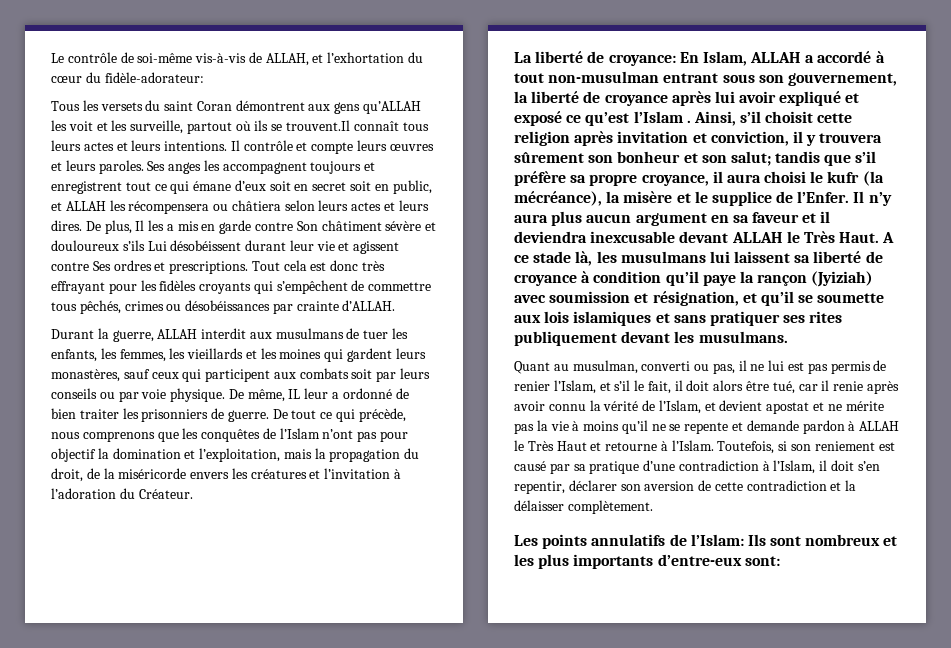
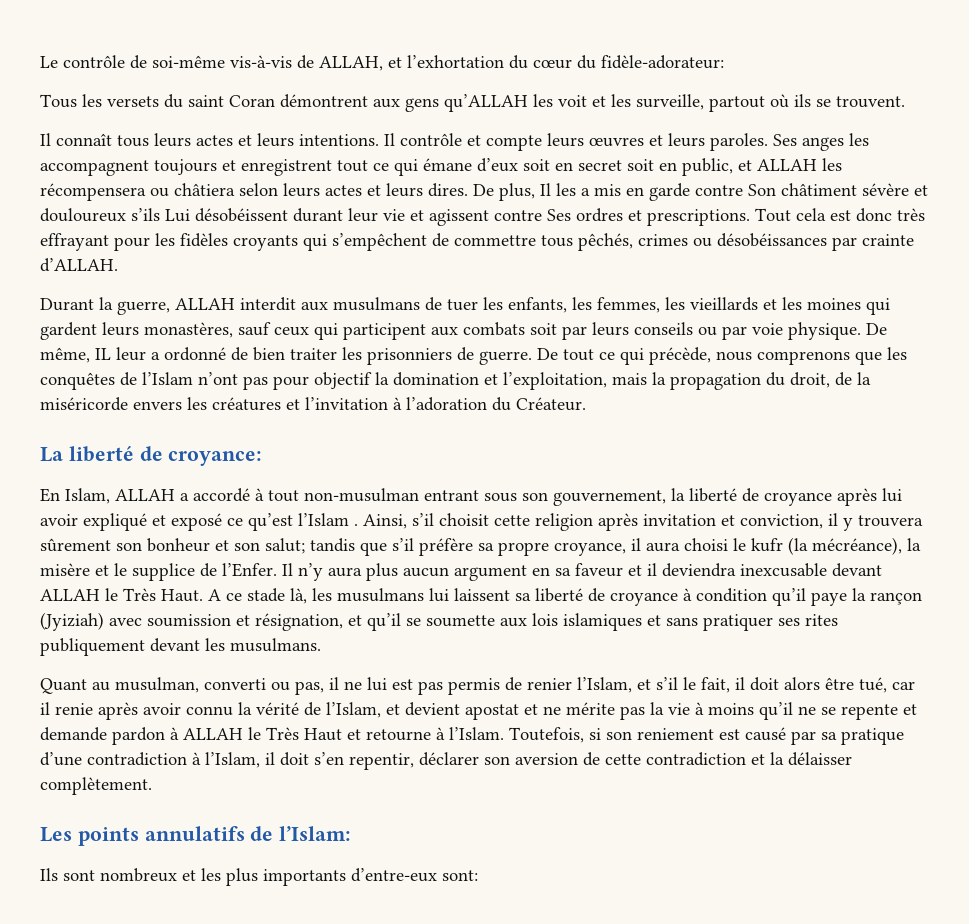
[286,120,351,131] trouvent.Il -> [836,96,905,108] [40,133,51,146] trouvent. // Il
(676, 60) none -> (263, 458) //
(744, 540) none -> (352, 833) //

